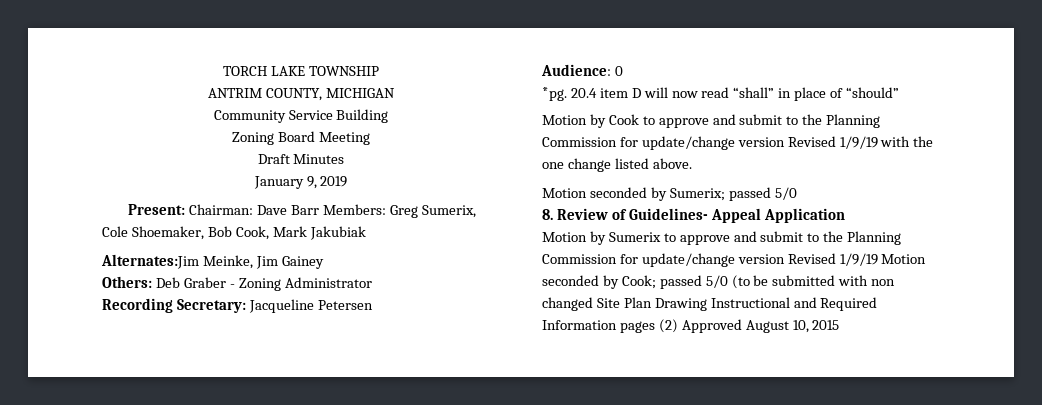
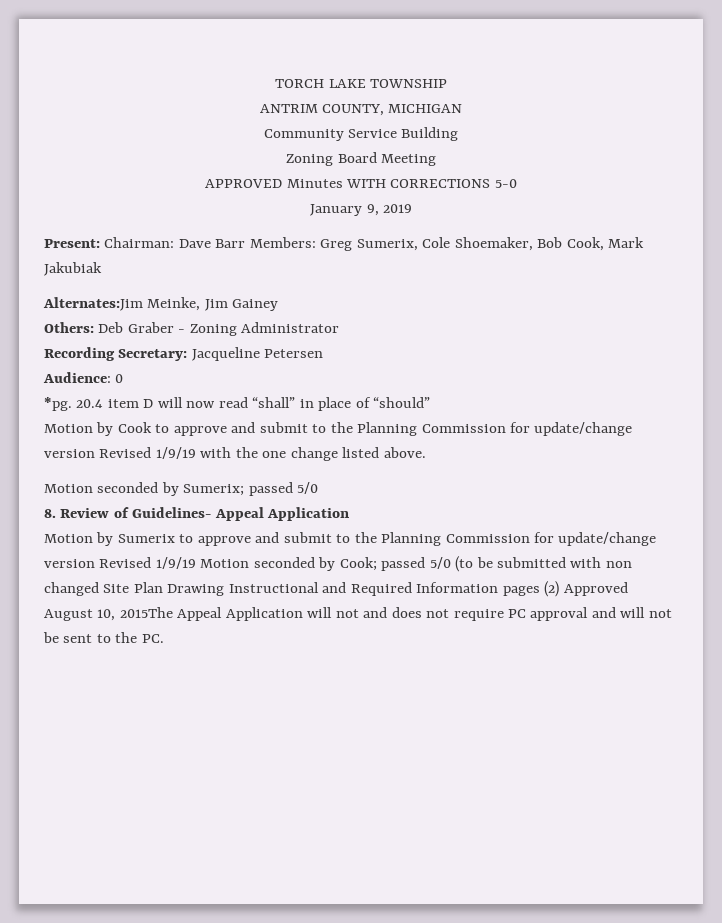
[257,154,290,164] Draft -> [205,179,283,188] APPROVED
(345, 159) none -> [346,179,517,188] WITH CORRECTIONS 5-0
[812,320,840,330] 2015 -> [119,607,672,621] [43,632,164,643] 2015The Appeal Application will not and does not require PC approval and will not be sent to the PC.

